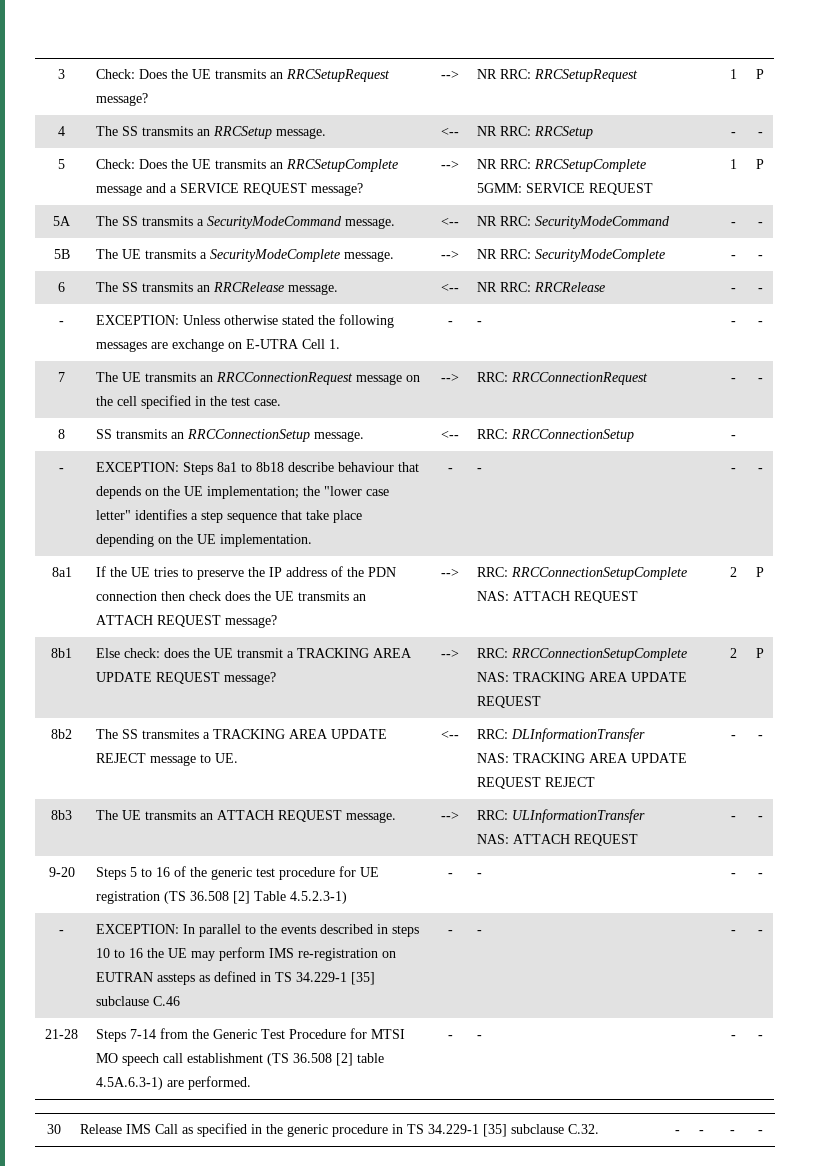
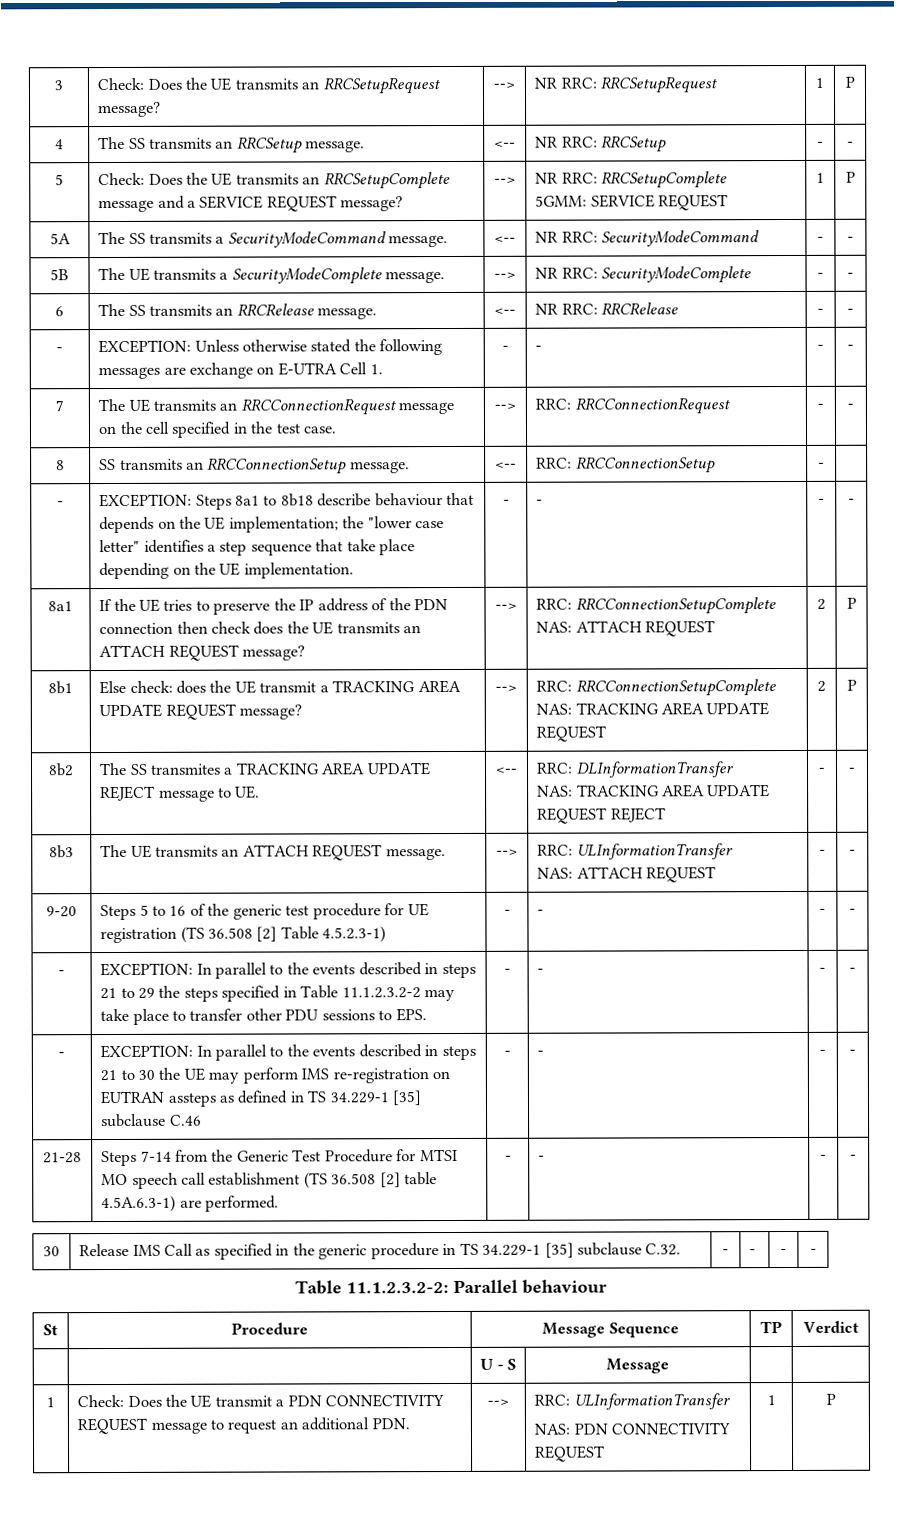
[96,948,144,958] 10 to 16 -> [100,985,456,1002] [100,1008,427,1025] [503,968,511,974] [537,968,545,974] [819,967,826,973] [849,967,856,973] [58,1052,65,1058] [100,1044,476,1061] [100,1069,155,1082] 21 to 29 the steps specified in Table 11.1.2.3.2-2 may take place to transfer other PDU sessions to EPS. | - | - | - | - // - | EXCEPTION: In parallel to the events described in steps 21 to 30
(763, 1132) none -> [295,1279,607,1295] [43,1324,58,1336] [231,1322,308,1335] [542,1322,679,1338] [760,1321,782,1334] [802,1320,859,1333] [480,1358,516,1370] [606,1358,669,1374] [46,1397,55,1408] [77,1394,445,1408] [77,1417,410,1435] [487,1398,509,1406] [534,1393,731,1410] [534,1422,730,1436] [535,1445,606,1462] [766,1395,776,1406] [825,1393,836,1405] // Table 11.1.2.3.2-2: Parallel behaviour // St | Procedure | Message Sequence | TP | Verdict // | | U - S | Message | | // 1 | Check: Does the UE transmit a PDN CONNECTIVITY REQUEST message to request an additional PDN. | --> | RRC: ULInformationTransfer // NAS: PDN CONNECTIVITY REQUEST | 1 | P

